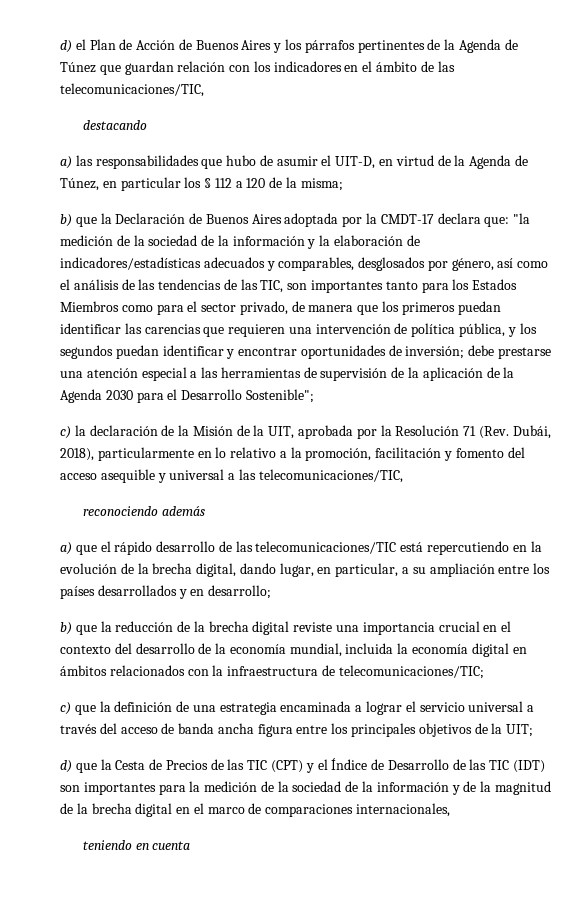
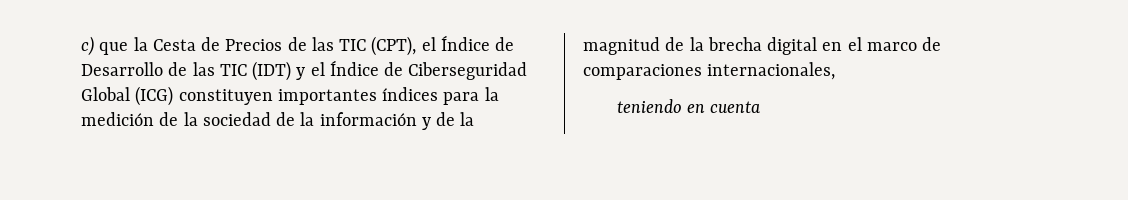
[60,39,518,53] [60,61,455,75] [60,83,204,97] [82,120,147,130] [60,155,528,169] [60,177,343,191] [60,213,531,227] [60,235,420,249] [60,257,549,271] [60,279,518,293] [60,301,501,315] [60,323,537,337] [60,345,552,359] [60,367,515,381] [60,389,314,403] [60,425,551,439] [60,447,525,461] [60,469,403,483] [82,506,205,516] [60,541,542,555] [60,563,551,577] [60,585,272,599] [60,621,512,635] [60,643,527,657] [60,665,484,679] [60,701,535,715] [60,723,534,737] [60,760,72,773] d) el Plan de Acción de Buenos Aires y los párrafos pertinentes de la Agenda de Túnez que guardan relación con los indicadores en el ámbito de las telecomunicaciones/TIC, // destacando // a) las responsabilidades que hubo de asumir el UIT-D, en virtud de la Agenda de Túnez, en particular los § 112 a 120 de la misma; // b) que la Declaración de Buenos Aires adoptada por la CMDT-17 declara que: "la medición de la sociedad de la información y la elaboración de indicadores/estadísticas adecuados y comparables, desglosados por género, así como el análisis de las tendencias de las TIC, son importantes tanto para los Estados Miembros como para el sector privado, de manera que los primeros puedan identificar las carencias que requieren una intervención de política pública, y los segundos puedan identificar y encontrar oportunidades de inversión; debe prestarse una atención especial a las herramientas de supervisión de la aplicación de la Agenda 2030 para el Desarrollo Sostenible"; // c) la declaración de la Misión de la UIT, aprobada por la Resolución 71 (Rev. Dubái, 2018), particularmente en lo relativo a la promoción, facilitación y fomento del acceso asequible y universal a las telecomunicaciones/TIC, // reconociendo además // a) que el rápido desarrollo de las telecomunicaciones/TIC está repercutiendo en la evolución de la brecha digital, dando lugar, en particular, a su ampliación entre los países desarrollados y en desarrollo; // b) que la reducción de la brecha digital reviste una importancia crucial en el contexto del desarrollo de la economía mundial, incluida la economía digital en ámbitos relacionados con la infraestructura de telecomunicaciones/TIC; // c) que la definición de una estrategia encaminada a lograr el servicio universal a través del acceso de banda ancha figura entre los principales objetivos de la UIT; // d) -> [81,36,94,56] c)
[271,760,314,773] (CPT) y -> [371,36,417,56] (CPT),
[60,782,156,795] son importantes -> [296,60,528,80] [81,86,439,106] y el Índice de Ciberseguridad Global (ICG) constituyen importantes índices

